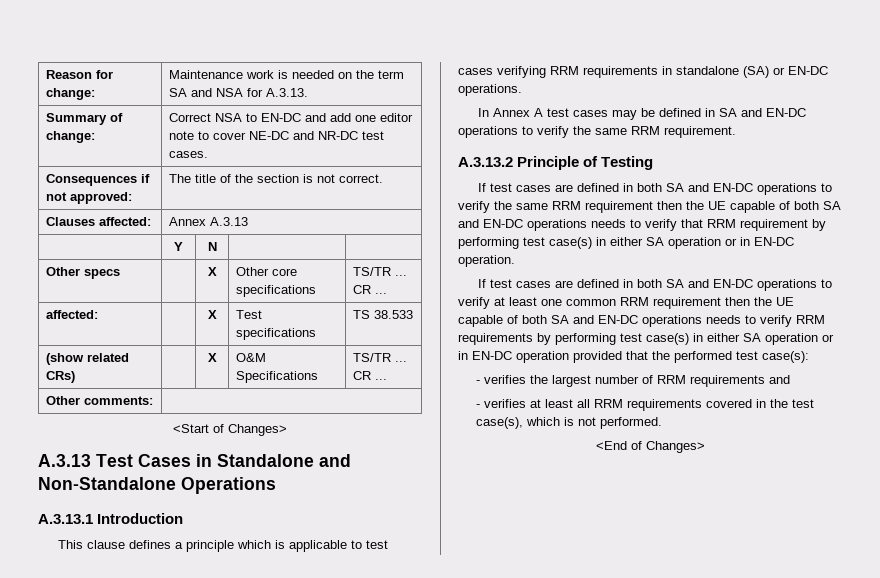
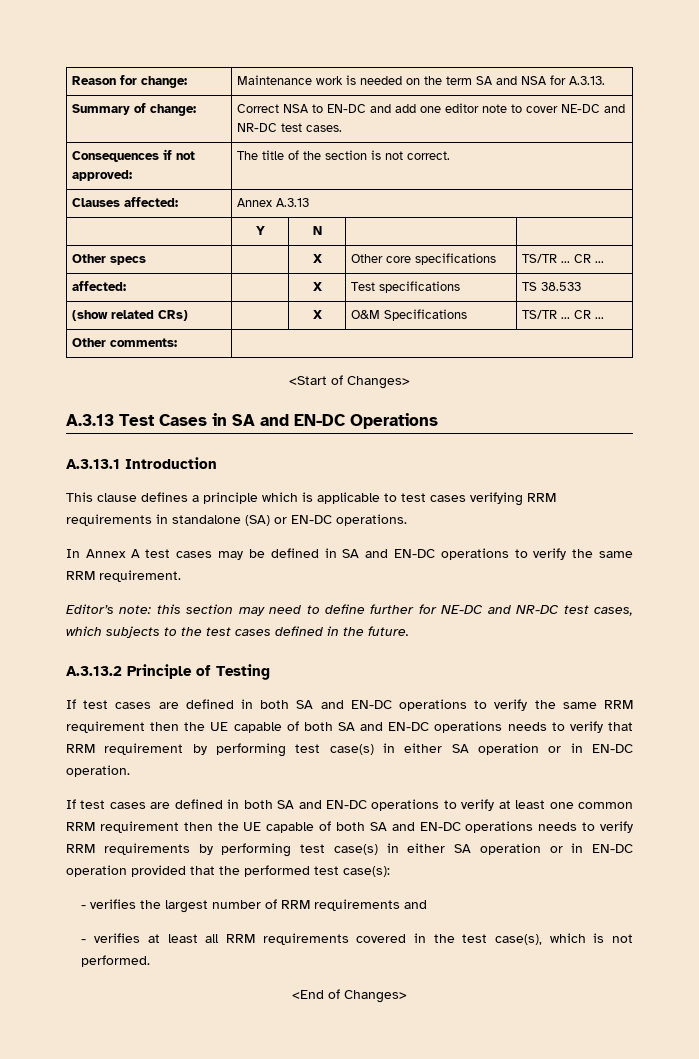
[217,454,351,467] [38,477,176,490] Standalone and Non-Standalone -> [232,414,346,426] SA and EN-DC
(736, 132) none -> [66,604,634,616] [66,626,409,638] // Editor’s note: this section may need to define further for NE-DC and NR-DC test cases, which subjects to the test cases defined in the future.

